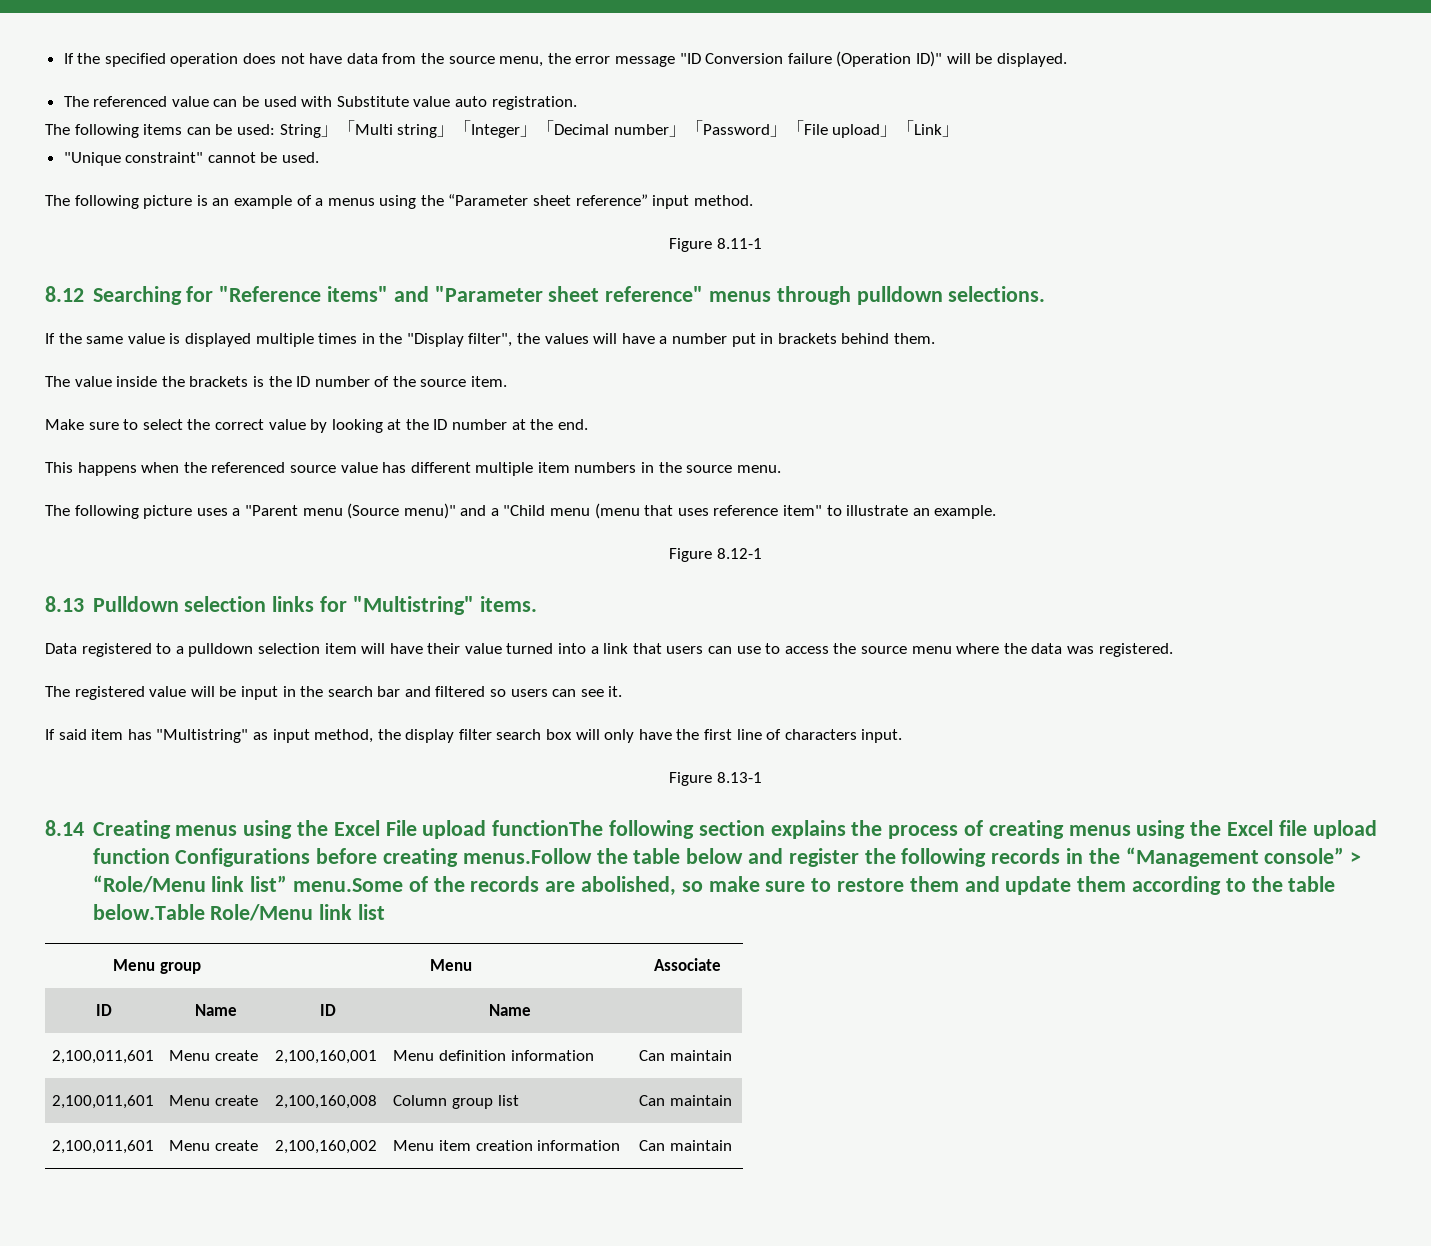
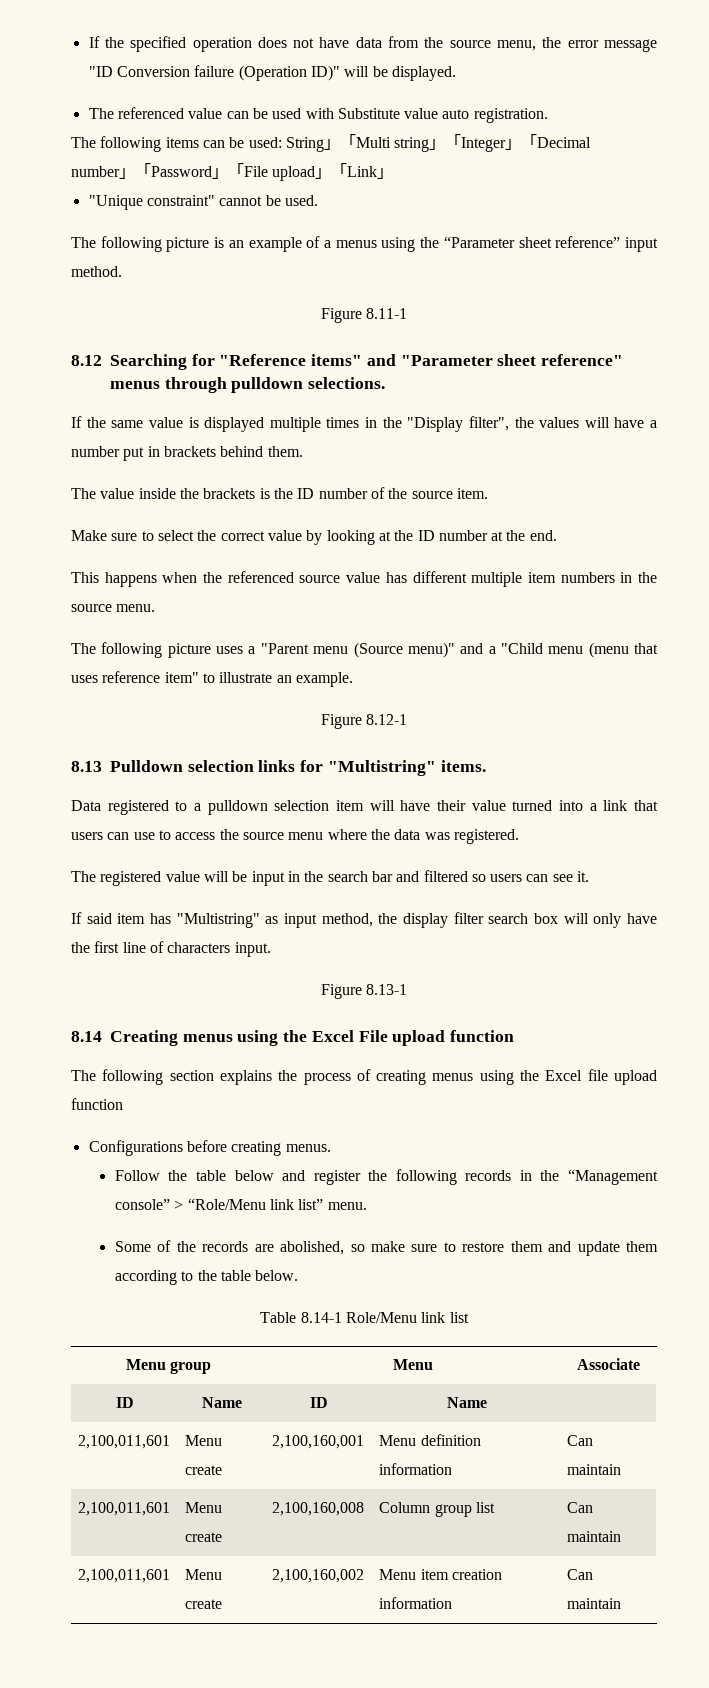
[492,820,604,836] functionThe -> [450,1030,515,1042] [71,1070,96,1081] function // The
(170, 856) none -> (123, 1104) //
[462,848,592,864] menus.Follow -> [285,1144,331,1152] [114,1170,160,1181] menus. // Follow
[292,878,403,892] menu.Some -> [327,1202,367,1210] [114,1241,151,1252] menu. // Some
[92,904,205,920] below.Table -> [255,1270,299,1281] [260,1312,342,1323] below. // Table 8.14-1

